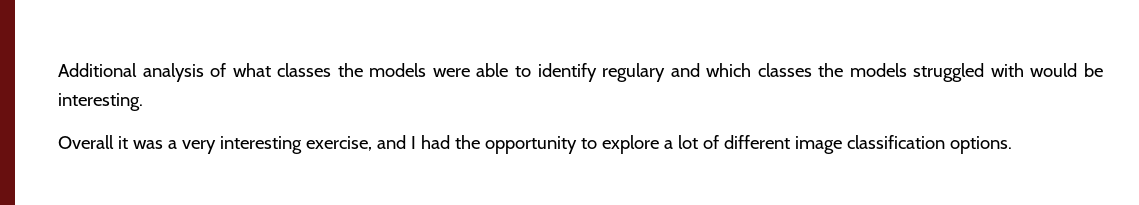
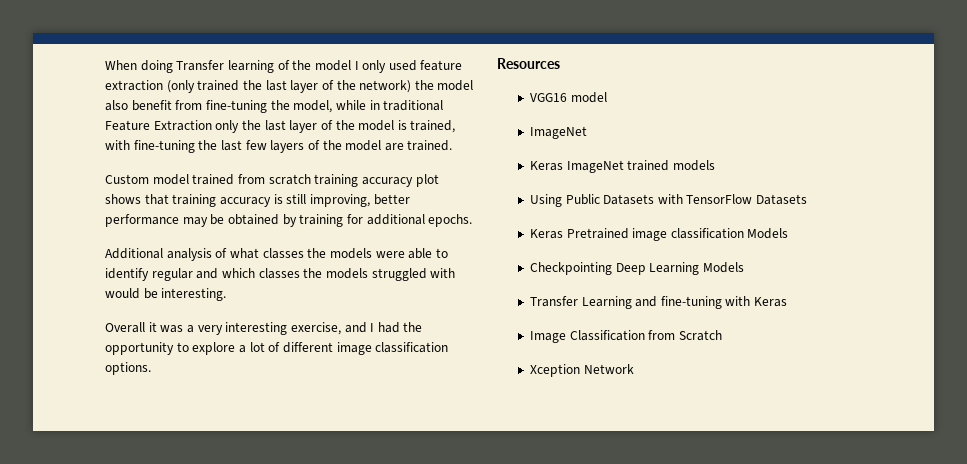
(58, 70) none -> [105,60,463,73] [105,80,474,93] [105,100,444,113] [105,120,456,133] [105,140,453,153] [105,174,439,187] [105,194,410,207] [105,214,473,227] When doing Transfer learning of the model I only used feature extraction (only trained the last layer of the network) the model also benefit from fine-tuning the model, while in traditional Feature Extraction only the last layer of the model is trained, with fine-tuning the last few layers of the model are trained. // Custom model trained from scratch training accuracy plot shows that training accuracy is still improving, better performance may be obtained by training for additional epochs. //
[602,63,666,82] regulary -> [151,268,193,281] regular
(1012, 145) none -> [497,58,560,69] [529,92,607,103] [529,126,587,139] [529,160,715,173] [529,194,808,207] [529,228,789,241] [529,262,744,275] [529,296,788,309] [529,330,722,343] [529,364,634,377] // Resources // VGG16 model // ImageNet // Keras ImageNet trained models // Using Public Datasets with TensorFlow Datasets // Keras Pretrained image classification Models // Checkpointing Deep Learning Models // Transfer Learning and fine-tuning with Keras // Image Classification from Scratch // Xception Network

